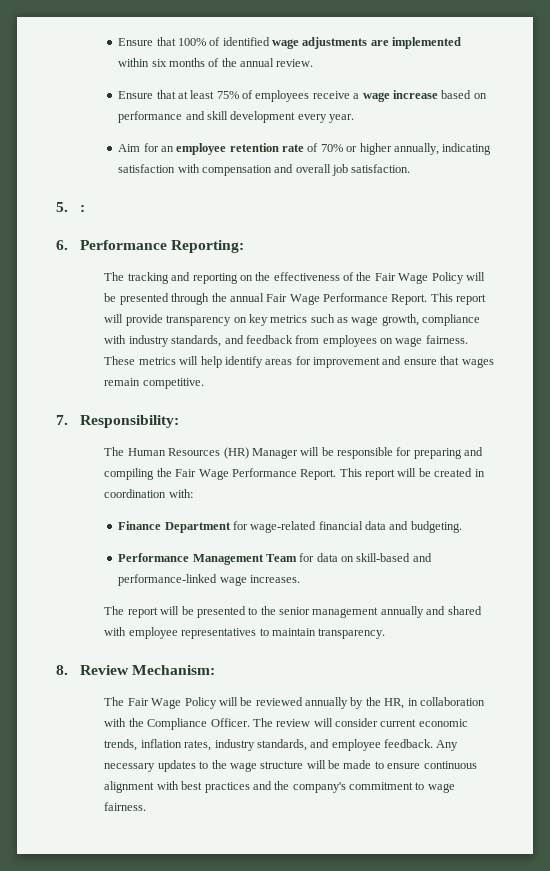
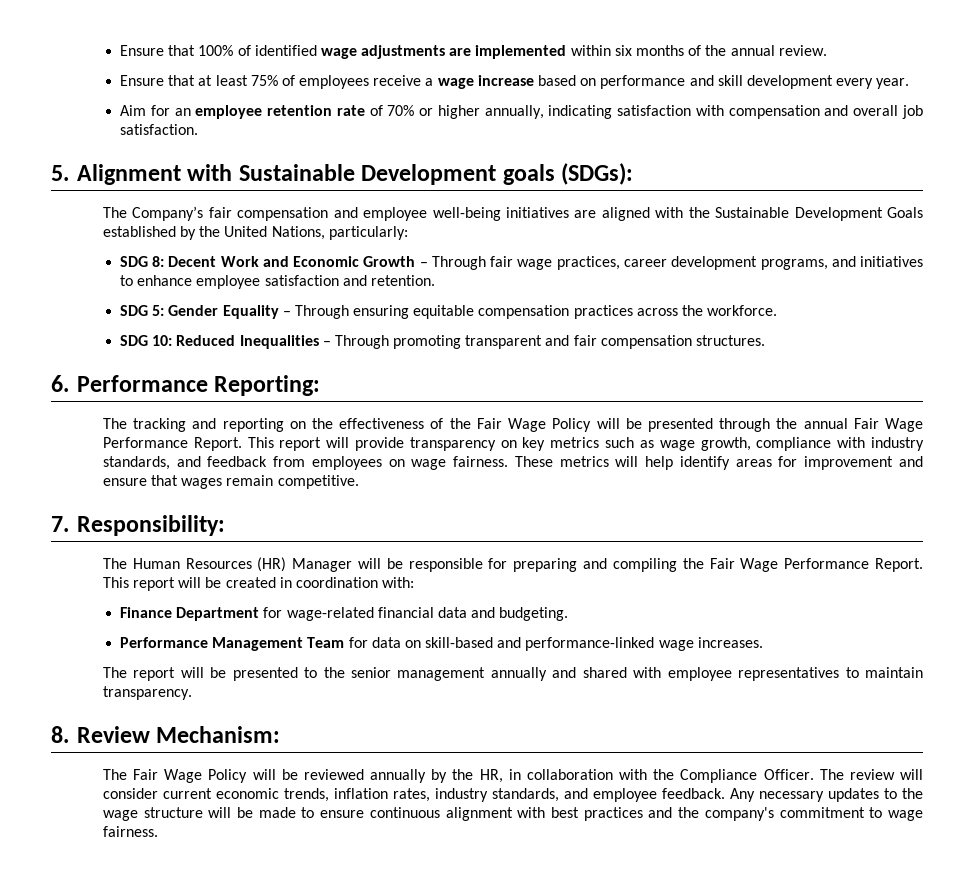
[80,205,86,212] : -> [76,163,634,185] [102,206,923,221] [102,226,408,240] [119,256,923,270] [119,275,435,289] [119,305,778,319] [119,335,765,349] Alignment with Sustainable Development goals (SDGs): // The Company’s fair compensation and employee well-being initiatives are aligned with the Sustainable Development Goals established by the United Nations, particularly: // SDG 8: Decent Work and Economic Growth – Through fair wage practices, career development programs, and initiatives to enhance employee satisfaction and retention. // SDG 5: Gender Equality – Through ensuring equitable compensation practices across the workforce. // SDG 10: Reduced Inequalities – Through promoting transparent and fair compensation structures.

